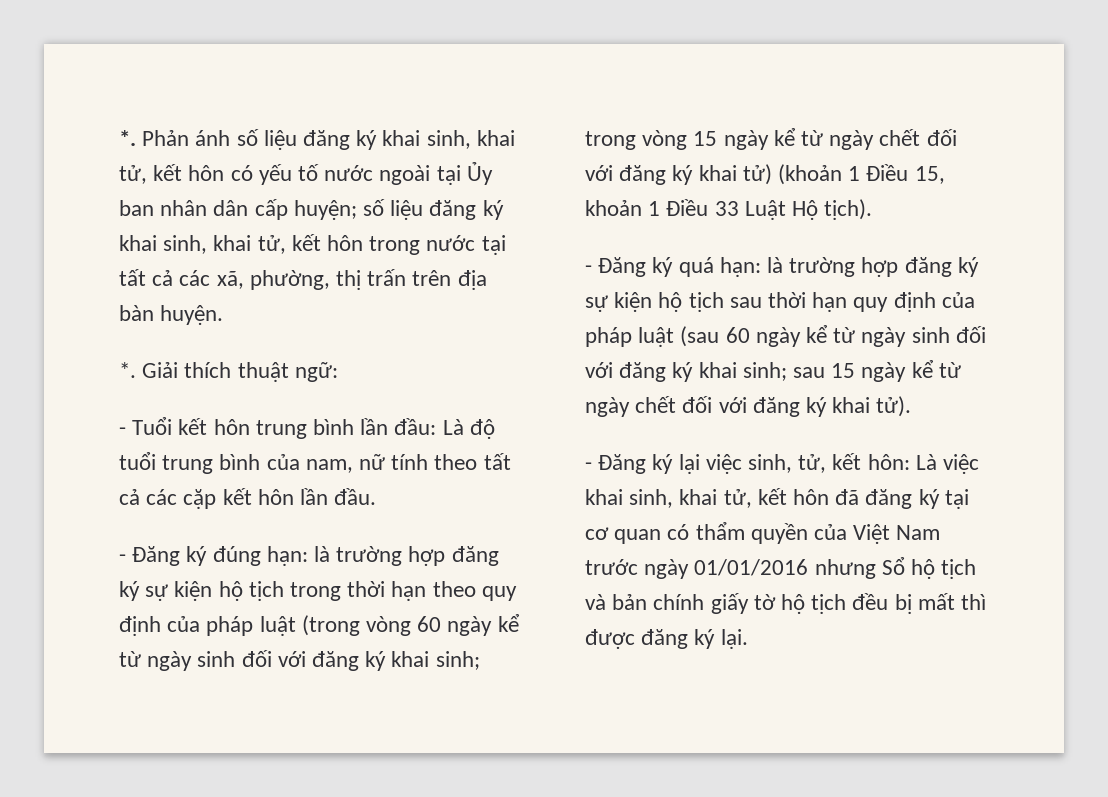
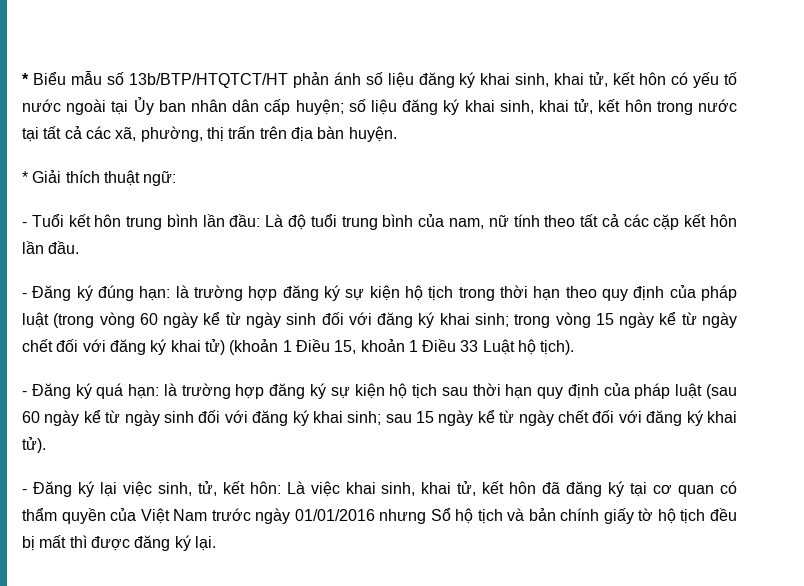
[119,130,190,146] *. Phản -> [22,71,329,88] * Biểu mẫu số 13b/BTP/HTQTCT/HT phản
[119,362,136,378] *. -> [22,171,28,183] *
[792,200,819,220] Hộ -> [518,339,537,355] hộ

